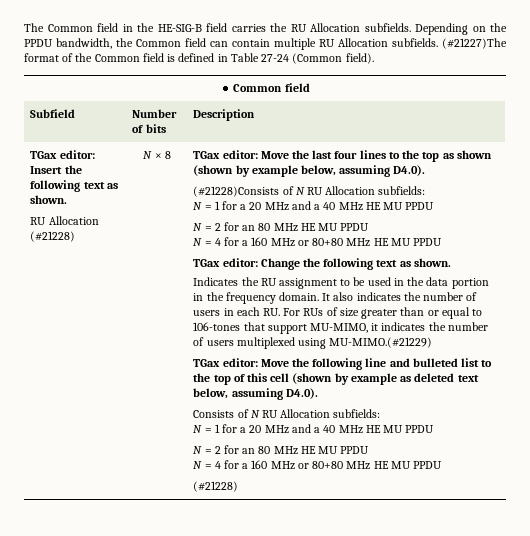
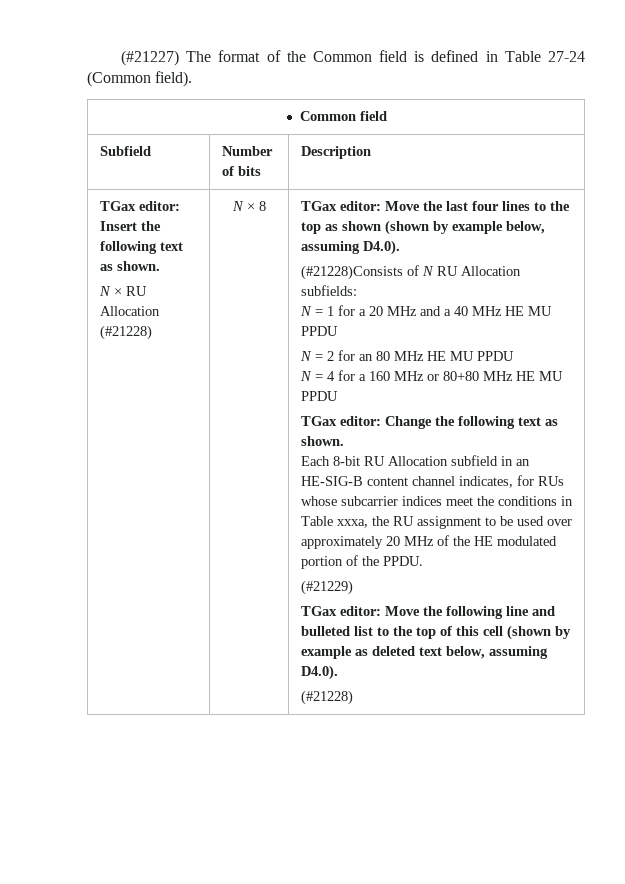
[24,23,507,35] [24,38,507,50] The Common field in the HE-SIG-B field carries the RU Allocation subfields. Depending on the PPDU bandwidth, the Common field can contain multiple RU Allocation subfields. (#21227)The -> [121,50,212,66] (#21227) The
(68, 199) none -> [98,286,122,296] N ×
[193,277,239,286] Indicates -> [300,455,530,466] [300,475,564,488] [300,496,573,506] [300,516,368,528] Each 8-bit RU Allocation subfield in an HE-SIG-B content channel indicates, for RUs whose subcarrier indices meet the conditions in Table xxxa,
[393,277,489,289] [193,292,478,304] [193,307,483,319] [193,322,488,334] [193,337,433,349] in the data portion in the frequency domain. It also indicates the number of users in each RU. For RUs of size greater than or equal to 106-tones that support MU-MIMO, it indicates the number of users multiplexed using MU-MIMO.(#21229) -> [546,519,572,526] [300,535,557,549] [300,555,423,569] [300,580,353,595] over approximately 20 MHz of the HE modulated portion of the PPDU. // (#21229)
[193,409,381,418] [193,424,435,434] [193,445,370,455] [193,460,443,470] // Consists of N RU Allocation subfields: // N = 1 for a 20 MHz and a 40 MHz HE MU PPDU // N = 2 for an 80 MHz HE MU PPDU // N = 4 for a 160 MHz or 80+80 MHz HE MU PPDU -> (338, 672) none

